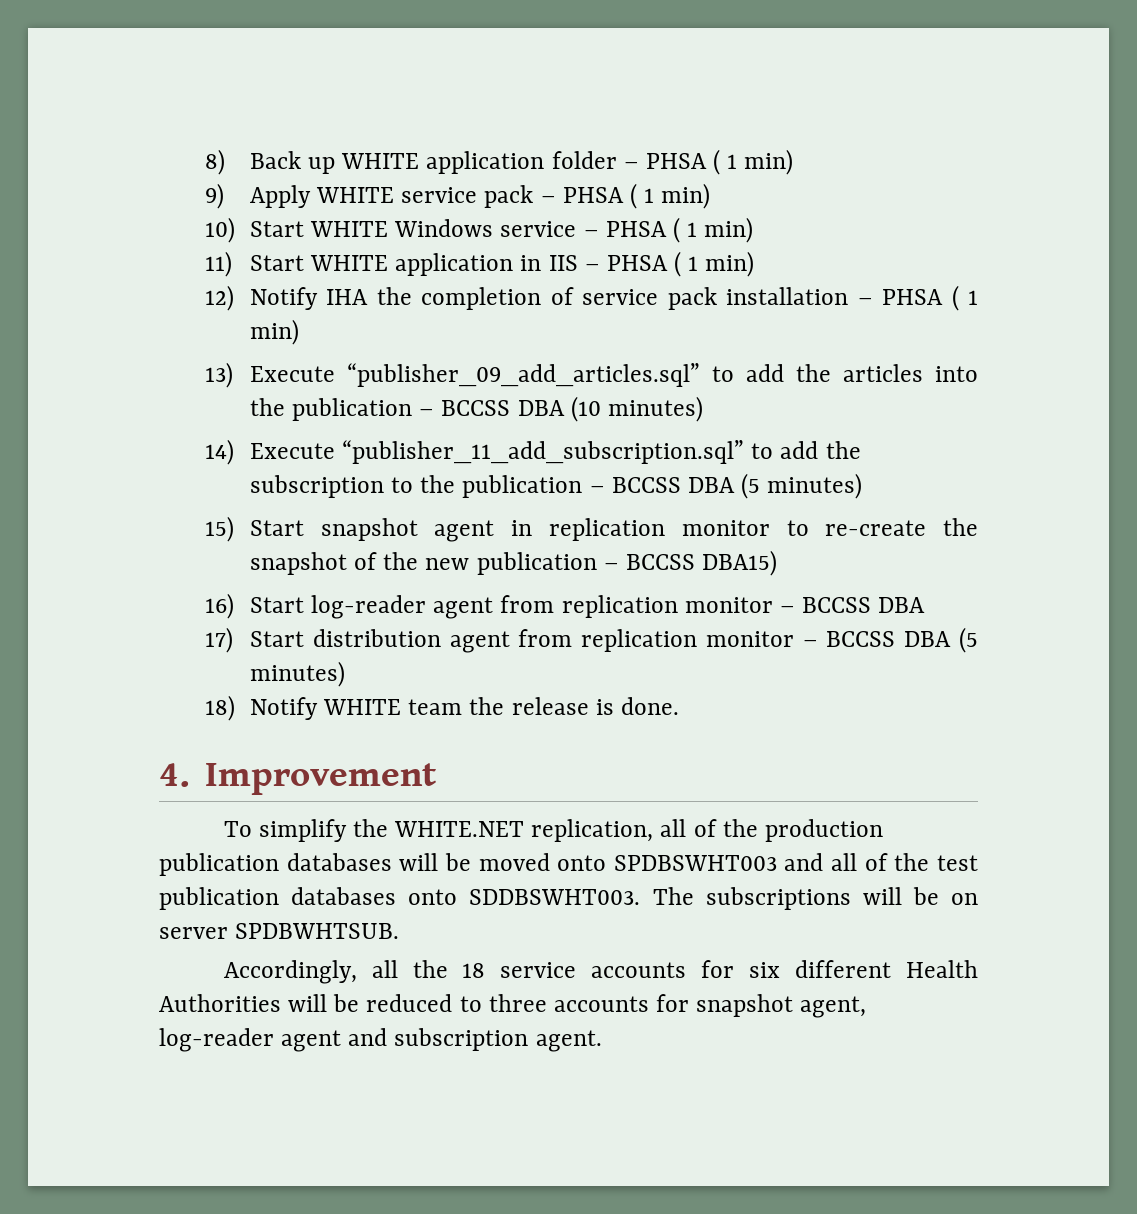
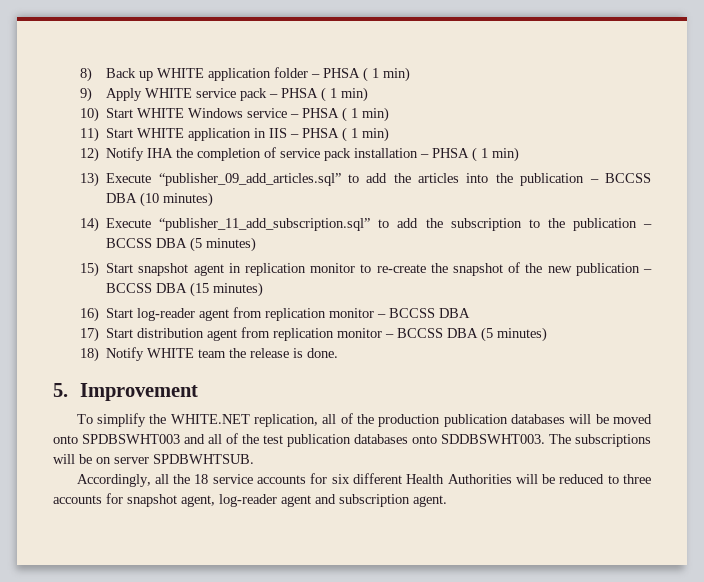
[702,550,778,576] DBA15) -> [156,282,264,297] DBA (15 minutes)
[159,763,190,787] 4. -> [53,383,68,397] 5.

